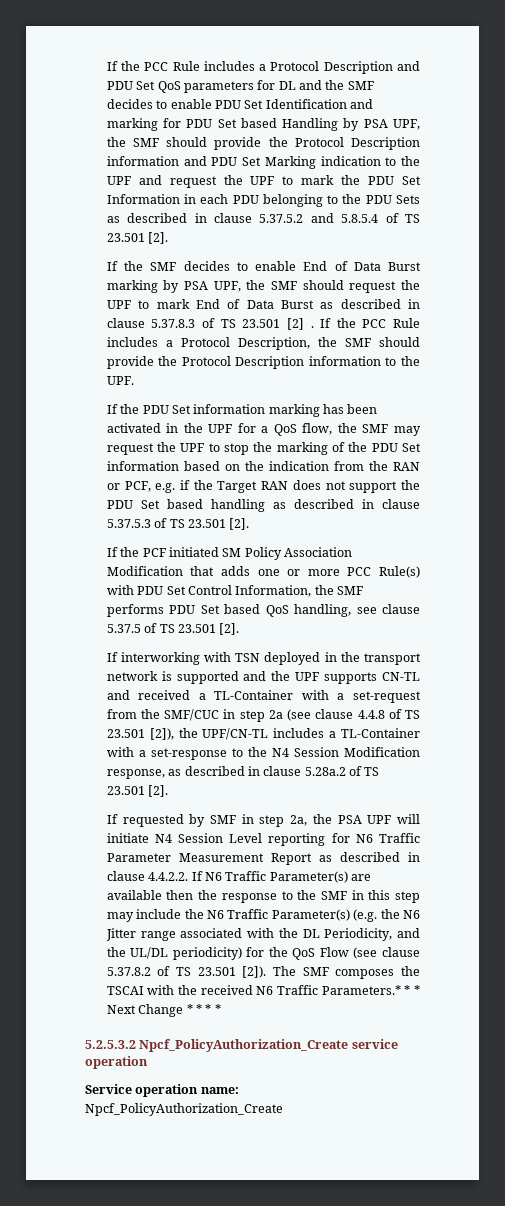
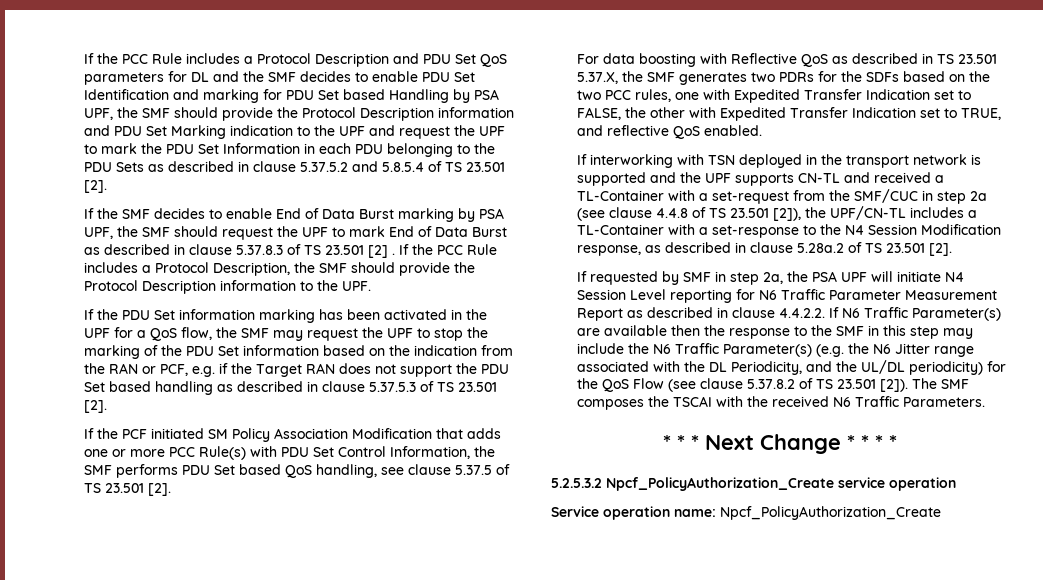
(240, 629) none -> [576,53,997,67] [576,71,990,85] [576,89,971,103] [576,107,1001,121] [576,125,762,139] // For data boosting with Reflective QoS as described in TS 23.501 5.37.X, the SMF generates two PDRs for the SDFs based on the two PCC rules, one with Expedited Transfer Indication set to FALSE, the other with Expedited Transfer Indication set to TRUE, and reflective QoS enabled.
[321,985,401,995] Parameters.* -> [902,397,985,407] [663,435,671,450] Parameters. // *

